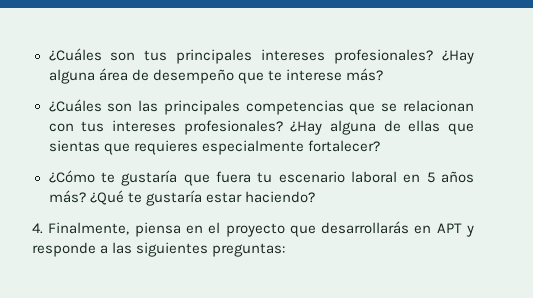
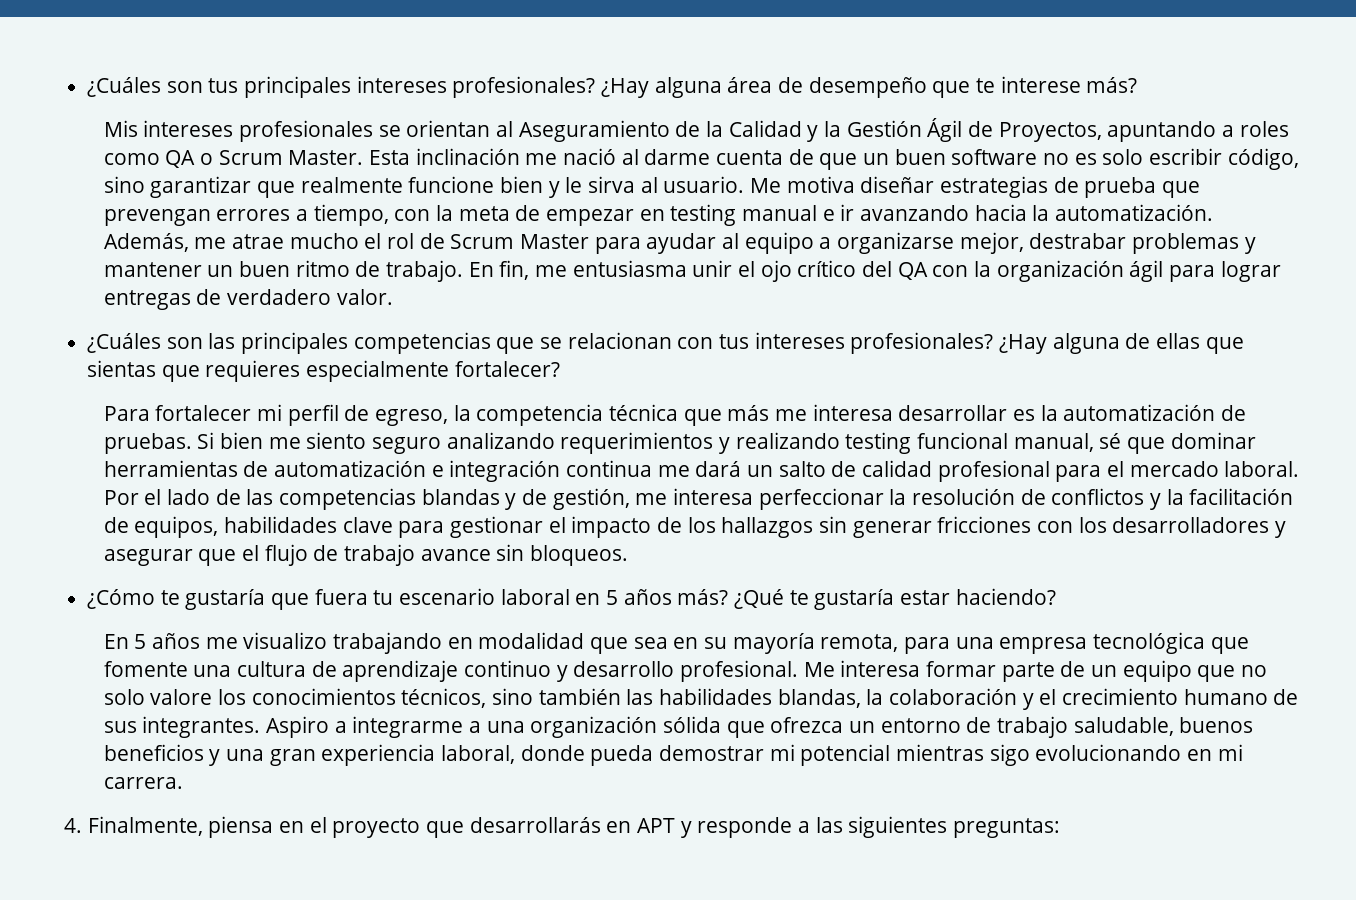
(383, 74) none -> [103,118,1289,142] [103,148,1299,170] [103,176,1201,198] [103,204,1214,226] [103,232,1256,254] [103,260,1281,282] [103,289,393,310] // Mis intereses profesionales se orientan al Aseguramiento de la Calidad y la Gestión Ágil de Proyectos, apuntando a roles como QA o Scrum Master. Esta inclinación me nació al darme cuenta de que un buen software no es solo escribir código, sino garantizar que realmente funcione bien y le sirva al usuario. Me motiva diseñar estrategias de prueba que prevengan errores a tiempo, con la meta de empezar en testing manual e ir avanzando hacia la automatización. Además, me atrae mucho el rol de Scrum Master para ayudar al equipo a organizarse mejor, destrabar problemas y mantener un buen ritmo de trabajo. En fin, me entusiasma unir el ojo crítico del QA con la organización ágil para lograr entregas de verdadero valor.
(380, 146) none -> [103,404,1247,426] [103,432,1256,454] [103,460,1300,482] [103,488,1294,510] [103,516,1287,538] [103,544,629,566] // Para fortalecer mi perfil de egreso, la competencia técnica que más me interesa desarrollar es la automatización de pruebas. Si bien me siento seguro analizando requerimientos y realizando testing funcional manual, sé que dominar herramientas de automatización e integración continua me dará un salto de calidad profesional para el mercado laboral. Por el lado de las competencias blandas y de gestión, me interesa perfeccionar la resolución de conflictos y la facilitación de equipos, habilidades clave para gestionar el impacto de los hallazgos sin generar fricciones con los desarrolladores y asegurar que el flujo de trabajo avance sin bloqueos.
(315, 197) none -> [103,632,1249,654] [103,660,1268,682] [103,688,1299,710] [103,716,1254,738] [103,744,1243,766] [103,777,183,789] // En 5 años me visualizo trabajando en modalidad que sea en su mayoría remota, para una empresa tecnológica que fomente una cultura de aprendizaje continuo y desarrollo profesional. Me interesa formar parte de un equipo que no solo valore los conocimientos técnicos, sino también las habilidades blandas, la colaboración y el crecimiento humano de sus integrantes. Aspiro a integrarme a una organización sólida que ofrezca un entorno de trabajo saludable, buenos beneficios y una gran experiencia laboral, donde pueda demostrar mi potencial mientras sigo evolucionando en mi carrera.

